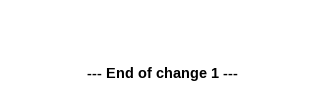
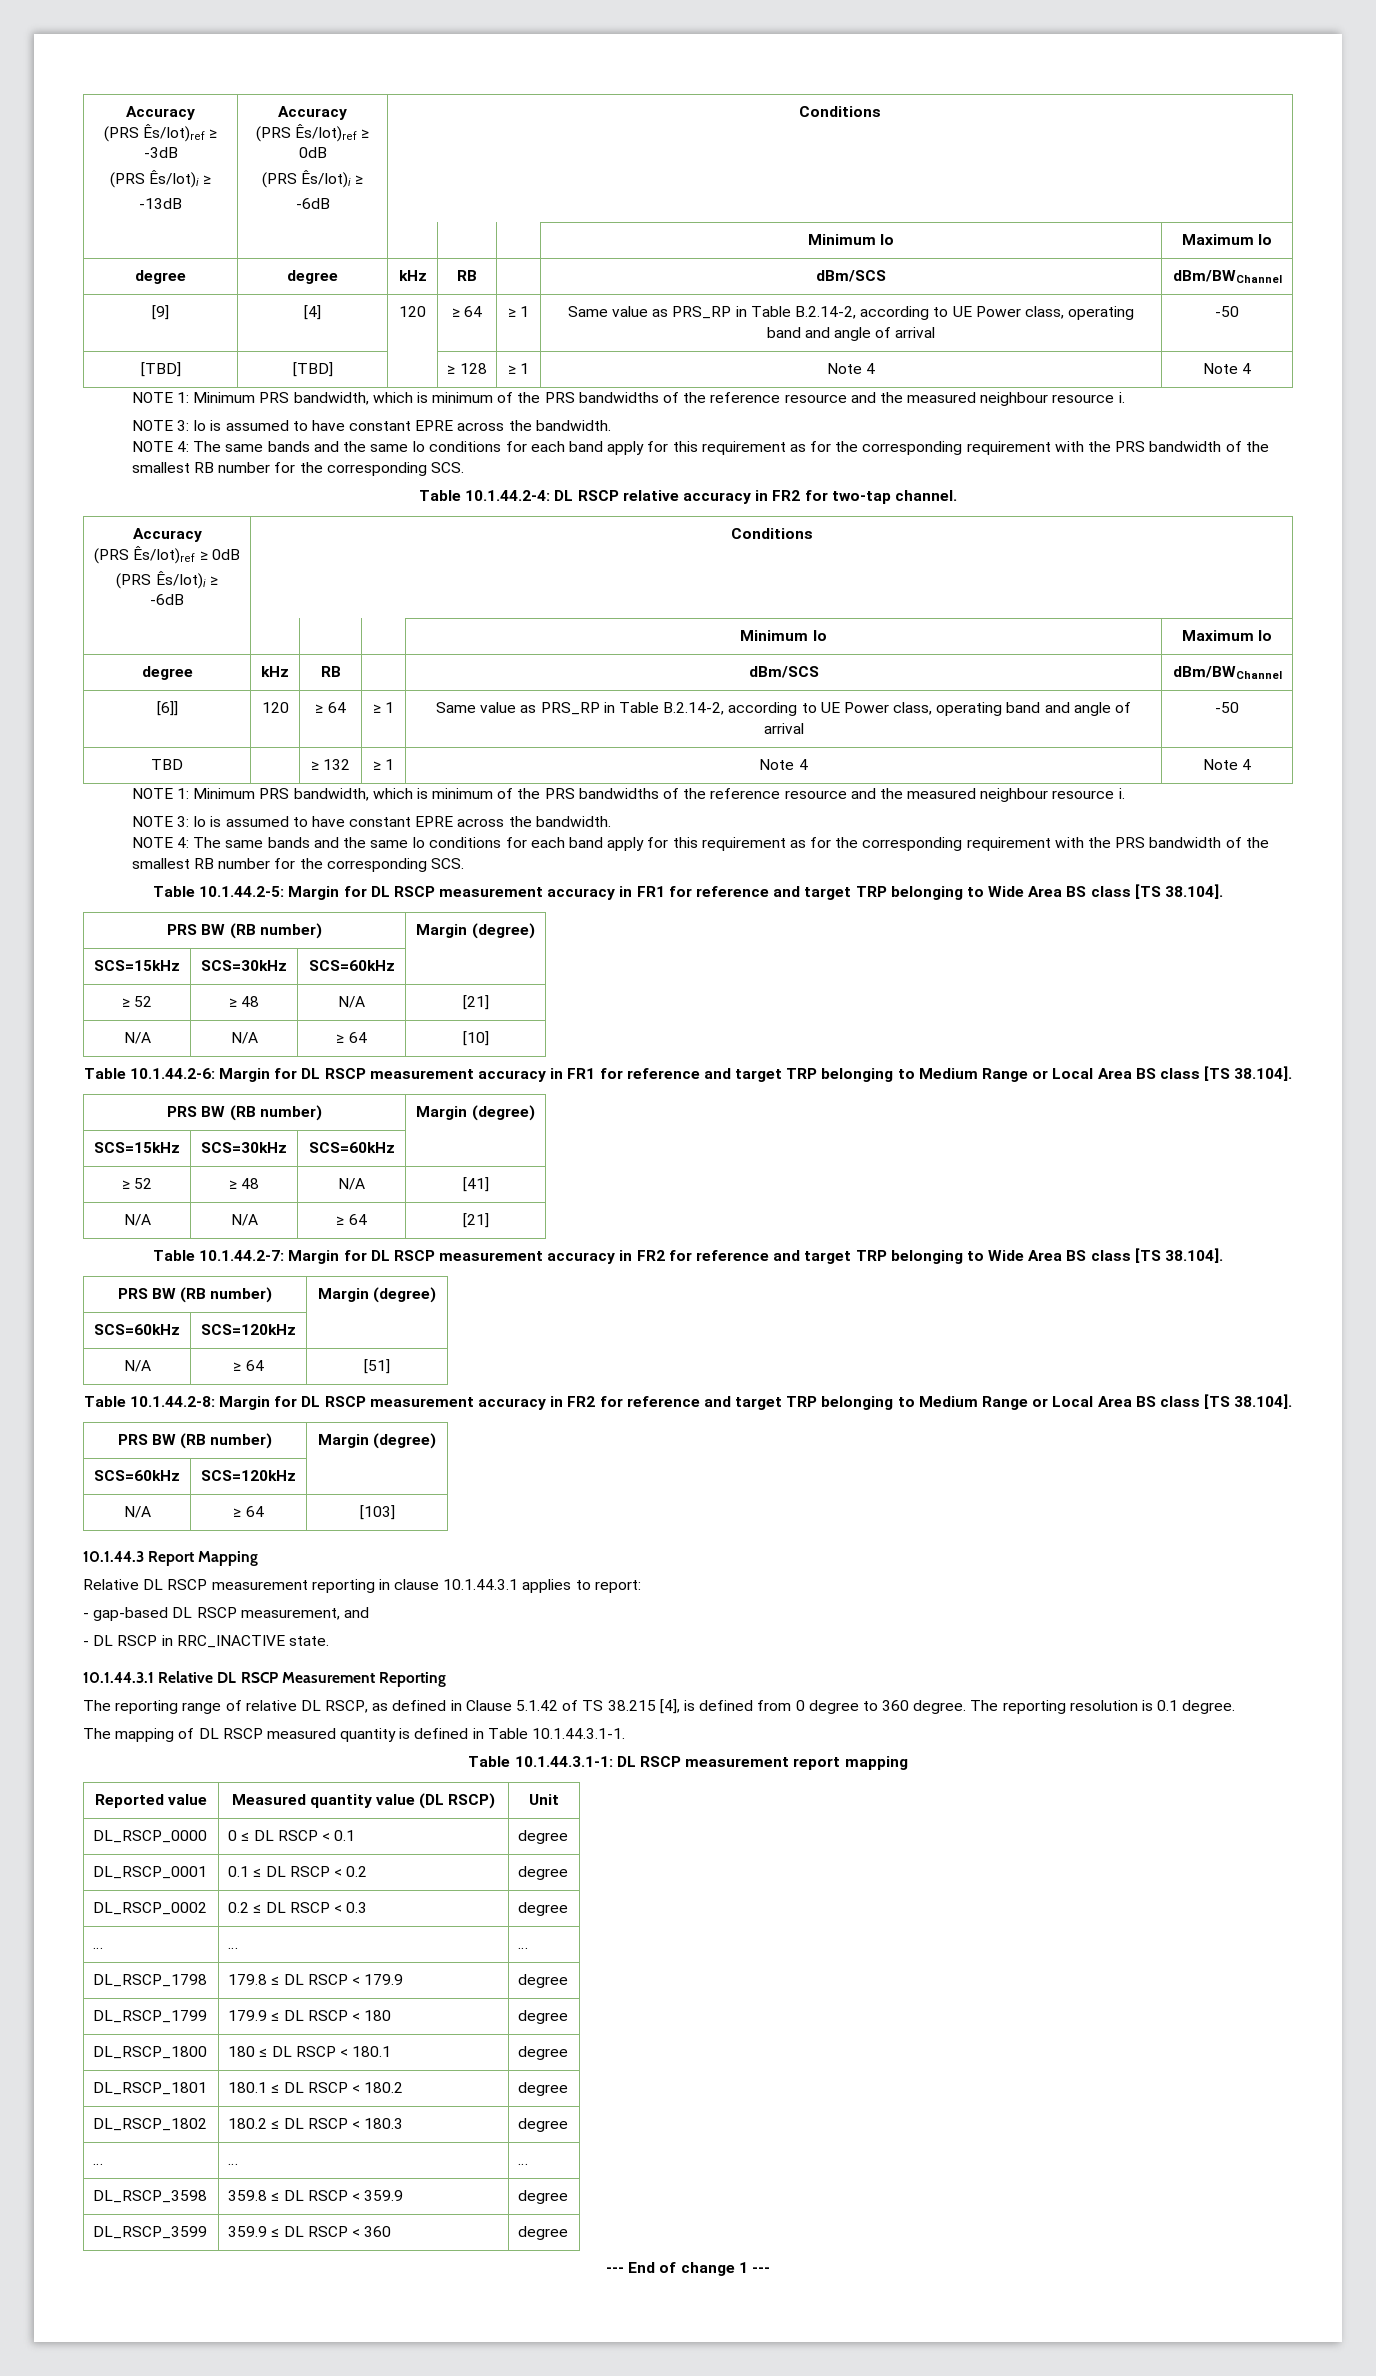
(87, 75) none -> [126,106,195,120] [103,124,218,142] [143,147,178,158] [109,170,212,188] [139,198,182,209] [278,106,347,120] [255,124,370,142] [298,147,327,158] [261,170,364,188] [295,198,330,209] [799,106,881,117] [807,234,895,245] [1181,234,1273,245] [135,270,186,284] [287,270,338,284] [398,270,427,281] [457,270,477,281] [816,270,886,282] [1172,270,1282,283] [152,305,169,320] [304,305,321,320] [399,306,426,317] [451,306,483,317] [507,306,530,317] [567,306,1135,320] [766,327,936,341] [1215,306,1239,317] [140,362,181,377] [292,362,333,377] [447,363,487,374] [507,363,530,374] [826,363,876,374] [1202,363,1252,374] [131,392,1125,406] [131,420,611,431] [131,441,1269,455] [131,462,464,476] [419,490,957,504] [132,528,202,542] [94,546,240,564] [116,571,218,589] [150,594,184,605] [730,528,813,539] [740,630,827,641] [1181,630,1273,641] [141,666,193,680] [261,666,289,677] [320,666,341,677] [748,666,819,678] [1172,666,1282,679] [156,701,178,716] [261,702,289,713] [315,702,346,713] [372,702,395,713] [436,702,1131,716] [763,723,804,734] [1215,702,1239,713] [151,759,183,770] [310,759,351,770] [372,759,395,770] [759,759,808,770] [1202,759,1252,770] [131,788,1125,802] [131,816,611,827] [131,837,1269,851] [131,858,464,872] [152,884,1224,900] [167,923,322,939] [416,923,535,939] [94,960,180,971] [201,960,287,971] [308,960,395,971] [121,996,153,1007] [228,996,260,1007] [338,996,365,1008] [462,995,489,1010] [123,1032,151,1044] [230,1032,258,1044] [336,1032,367,1043] [462,1031,489,1046] [83,1066,1293,1082] [167,1105,322,1121] [416,1105,535,1121] [94,1142,180,1153] [201,1142,287,1153] [308,1142,395,1153] [121,1178,153,1189] [228,1178,260,1189] [338,1178,365,1190] [462,1177,489,1192] [123,1214,151,1226] [230,1214,258,1226] [336,1214,367,1225] [462,1213,489,1228] [152,1248,1224,1264] [117,1287,273,1303] [317,1287,437,1303] [94,1324,180,1335] [201,1324,296,1335] [123,1360,151,1372] [233,1360,264,1371] [364,1359,390,1374] [83,1394,1293,1410] [117,1433,273,1449] [317,1433,437,1449] [94,1470,180,1481] [201,1470,296,1481] [123,1506,151,1518] [233,1506,264,1517] [359,1505,395,1520] [83,1551,259,1566] [83,1579,641,1593] [83,1607,369,1621] [83,1635,329,1648] [83,1671,446,1687] [83,1699,1236,1714] [83,1728,626,1742] [468,1756,908,1770] [94,1794,208,1808] [231,1793,496,1809] [529,1794,559,1805] [93,1830,208,1843] [228,1830,356,1841] [518,1830,569,1844] [93,1866,208,1879] [228,1866,368,1877] [518,1866,569,1880] [93,1902,208,1915] [228,1902,368,1913] [518,1902,569,1916] [93,1947,104,1949] [228,1947,239,1949] [518,1947,529,1949] [93,1974,208,1987] [228,1974,404,1985] [518,1974,569,1988] [93,2010,208,2023] [228,2010,392,2021] [518,2010,569,2024] [93,2046,208,2059] [228,2046,392,2057] [518,2046,569,2060] [93,2082,208,2095] [228,2082,404,2093] [518,2082,569,2096] [93,2118,208,2131] [228,2118,404,2129] [518,2118,569,2132] [93,2163,104,2165] [228,2163,239,2165] [518,2163,529,2165] [93,2190,208,2203] [228,2190,404,2201] [518,2190,569,2204] [93,2226,208,2239] [228,2226,392,2237] [518,2226,569,2240] Accuracy // (PRS Ês/Iot)ref ≥ -3dB // (PRS Ês/Iot)i ≥ // -13dB | Accuracy // (PRS Ês/Iot)ref ≥ 0dB // (PRS Ês/Iot)i ≥ // -6dB | Conditions // | | | | | Minimum Io | Maximum Io // degree | degree | kHz | RB | | dBm/SCS | dBm/BWChannel // [9] | [4] | 120 | ≥ 64 | ≥ 1 | Same value as PRS_RP in Table B.2.14-2, according to UE Power class, operating band and angle of arrival | -50 // [TBD] | [TBD] | | ≥ 128 | ≥ 1 | Note 4 | Note 4 // NOTE 1: Minimum PRS bandwidth, which is minimum of the PRS bandwidths of the reference resource and the measured neighbour resource i. // NOTE 3: Io is assumed to have constant EPRE across the bandwidth. // NOTE 4: The same bands and the same Io conditions for each band apply for this requirement as for the corresponding requirement with the PRS bandwidth of the smallest RB number for the corresponding SCS. // Table 10.1.44.2-4: DL RSCP relative accuracy in FR2 for two-tap channel. // Accuracy // (PRS Ês/Iot)ref ≥ 0dB // (PRS Ês/Iot)i ≥ // -6dB | Conditions // | | | | Minimum Io | Maximum Io // degree | kHz | RB | | dBm/SCS | dBm/BWChannel // [6]] | 120 | ≥ 64 | ≥ 1 | Same value as PRS_RP in Table B.2.14-2, according to UE Power class, operating band and angle of arrival | -50 // TBD | | ≥ 132 | ≥ 1 | Note 4 | Note 4 // NOTE 1: Minimum PRS bandwidth, which is minimum of the PRS bandwidths of the reference resource and the measured neighbour resource i. // NOTE 3: Io is assumed to have constant EPRE across the bandwidth. // NOTE 4: The same bands and the same Io conditions for each band apply for this requirement as for the corresponding requirement with the PRS bandwidth of the smallest RB number for the corresponding SCS. // Table 10.1.44.2-5: Margin for DL RSCP measurement accuracy in FR1 for reference and target TRP belonging to Wide Area BS class [TS 38.104]. // PRS BW (RB number) | Margin (degree) // SCS=15kHz | SCS=30kHz | SCS=60kHz | // ≥ 52 | ≥ 48 | N/A | [21] // N/A | N/A | ≥ 64 | [10] // Table 10.1.44.2-6: Margin for DL RSCP measurement accuracy in FR1 for reference and target TRP belonging to Medium Range or Local Area BS class [TS 38.104]. // PRS BW (RB number) | Margin (degree) // SCS=15kHz | SCS=30kHz | SCS=60kHz | // ≥ 52 | ≥ 48 | N/A | [41] // N/A | N/A | ≥ 64 | [21] // Table 10.1.44.2-7: Margin for DL RSCP measurement accuracy in FR2 for reference and target TRP belonging to Wide Area BS class [TS 38.104]. // PRS BW (RB number) | Margin (degree) // SCS=60kHz | SCS=120kHz | // N/A | ≥ 64 | [51] // Table 10.1.44.2-8: Margin for DL RSCP measurement accuracy in FR2 for reference and target TRP belonging to Medium Range or Local Area BS class [TS 38.104]. // PRS BW (RB number) | Margin (degree) // SCS=60kHz | SCS=120kHz | // N/A | ≥ 64 | [103] // 10.1.44.3 Report Mapping // Relative DL RSCP measurement reporting in clause 10.1.44.3.1 applies to report: // - gap-based DL RSCP measurement, and // - DL RSCP in RRC_INACTIVE state. // 10.1.44.3.1 Relative DL RSCP Measurement Reporting // The reporting range of relative DL RSCP, as defined in Clause 5.1.42 of TS 38.215 [4], is defined from 0 degree to 360 degree. The reporting resolution is 0.1 degree. // The mapping of DL RSCP measured quantity is defined in Table 10.1.44.3.1-1. // Table 10.1.44.3.1-1: DL RSCP measurement report mapping // Reported value | Measured quantity value (DL RSCP) | Unit // DL_RSCP_0000 | 0 ≤ DL RSCP < 0.1 | degree // DL_RSCP_0001 | 0.1 ≤ DL RSCP < 0.2 | degree // DL_RSCP_0002 | 0.2 ≤ DL RSCP < 0.3 | degree // … | … | … // DL_RSCP_1798 | 179.8 ≤ DL RSCP < 179.9 | degree // DL_RSCP_1799 | 179.9 ≤ DL RSCP < 180 | degree // DL_RSCP_1800 | 180 ≤ DL RSCP < 180.1 | degree // DL_RSCP_1801 | 180.1 ≤ DL RSCP < 180.2 | degree // DL_RSCP_1802 | 180.2 ≤ DL RSCP < 180.3 | degree // … | … | … // DL_RSCP_3598 | 359.8 ≤ DL RSCP < 359.9 | degree // DL_RSCP_3599 | 359.9 ≤ DL RSCP < 360 | degree //

